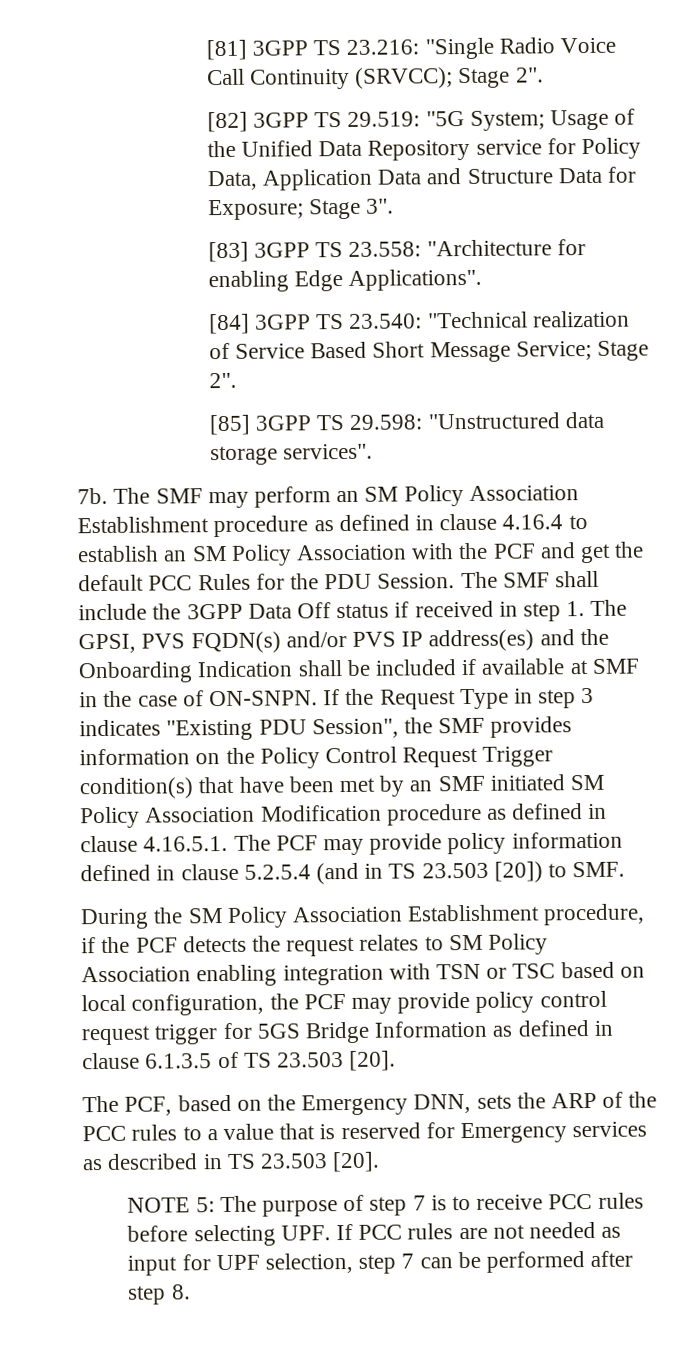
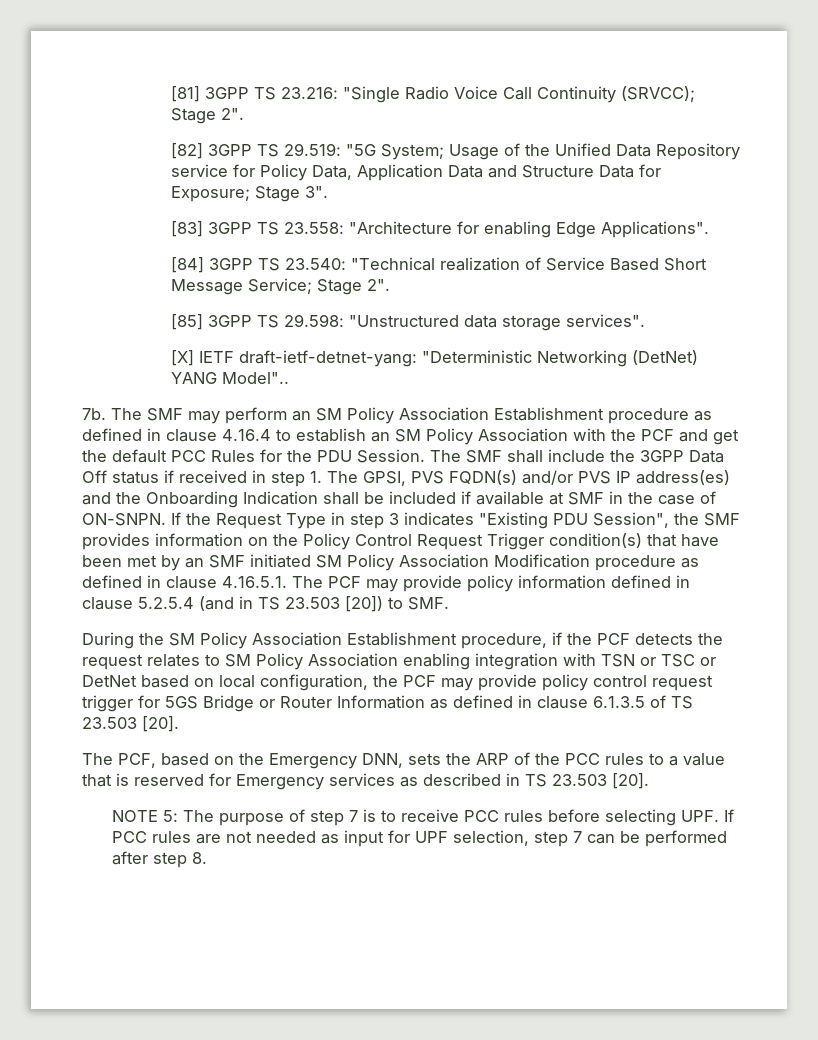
(373, 451) none -> [170,350,698,367] [170,372,289,384] // [X] IETF draft-ietf-detnet-yang: "Deterministic Networking (DetNet) YANG Model"..
(556, 971) none -> [700,657,717,666] [82,675,138,687] or DetNet
(371, 1032) none -> [259,696,333,708] or Router

